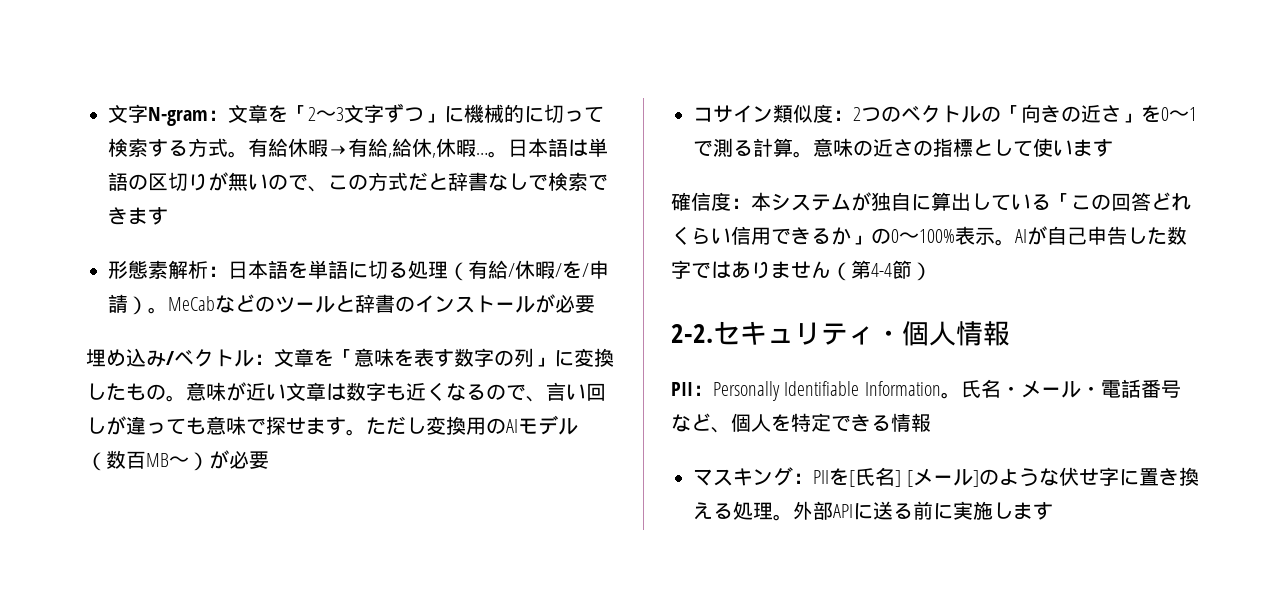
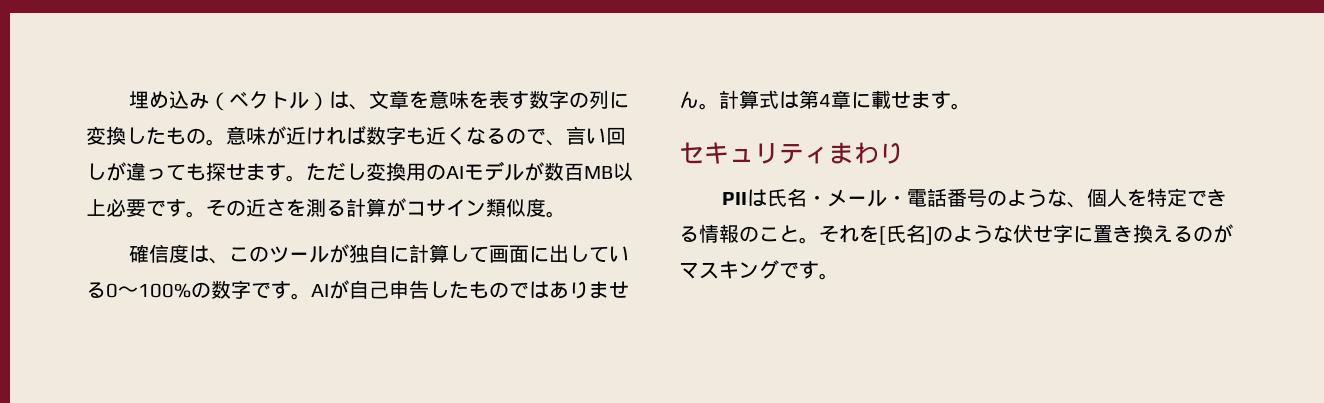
[108,103,604,126] [108,138,608,158] [108,172,608,192] [108,207,168,225] [108,260,609,281] [108,294,595,315] 文字N-gram：文章を「2〜3文字ずつ」に機械的に切って検索する方式。有給休暇→有給,給休,休暇…。日本語は単語の区切りが無いので、この方式だと辞書なしで検索できます // 形態素解析：日本語を単語に切る処理（有給/休暇/を/申請）。MeCabなどのツールと辞書のインストールが必要 // -> (128, 100) none
[166,348,354,367] /ベクトル：文章を「 -> [208,90,429,111] （ベクトル）は、文章を
[534,357,554,367] 」 -> (609, 99) none
[266,382,346,401] い文章は -> [306,125,366,145] ければ
[206,416,266,435] 意味で -> (206, 172) none
[86,452,106,471] （ -> [524,162,544,181] が
[169,450,269,471] [693,104,1197,123] [693,138,1113,158] [671,192,1191,211] [671,226,995,245] 〜）が必要 // コサイン類似度：2つのベクトルの「向きの近さ」を0〜1で測る計算。意味の近さの指標として使います // 確信度：本システムが独自に算出している「この回答どれくらい信用できるか」の0〜100%表示 -> [613,162,633,181] [86,198,566,218] [128,244,629,264] [86,280,291,299] 以上必要です。その近さを測る計算がコサイン類似度。 // 確信度は、このツールが独自に計算して画面に出している0〜100%の数字です
[1167,226,1187,245] [671,260,691,279] 数字 -> [469,281,509,299] もの
[831,260,932,281] [671,324,713,343] （第4-4節） // 2-2. -> [699,90,971,110] 。計算式は第4章に載せます。 //
[875,321,1010,346] [671,381,961,401] ・個人情報 // PII：Personally Identifiable Information。 -> [829,142,904,164] [721,189,767,207] まわり // PIIは
[671,413,711,432] など -> [986,189,1067,208] のような
[693,467,973,487] // マスキング：PIIを[氏名] [メール -> [739,224,926,245] のこと。それを[氏名
[733,501,1053,521] 処理。外部APIに送る前に実施します -> [1193,224,1233,243] [679,260,839,280] のがマスキングです。

